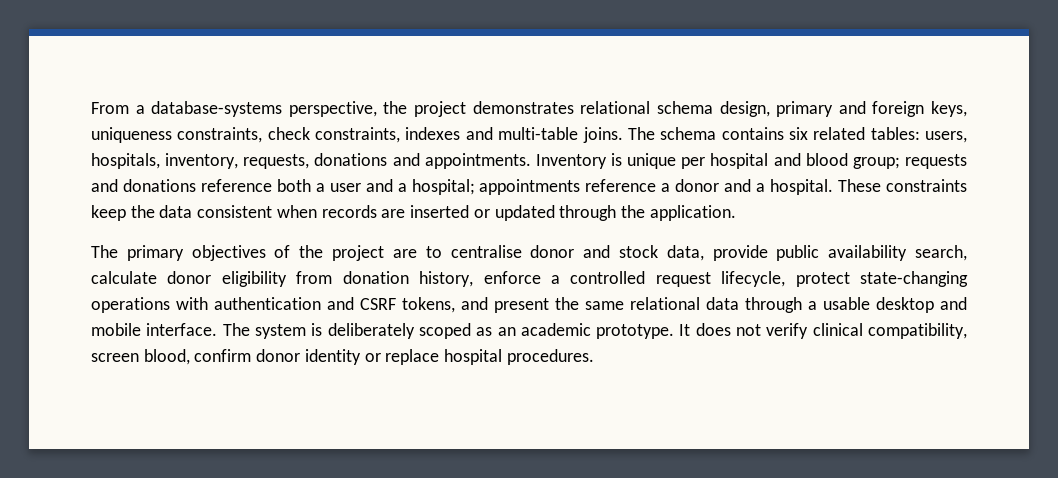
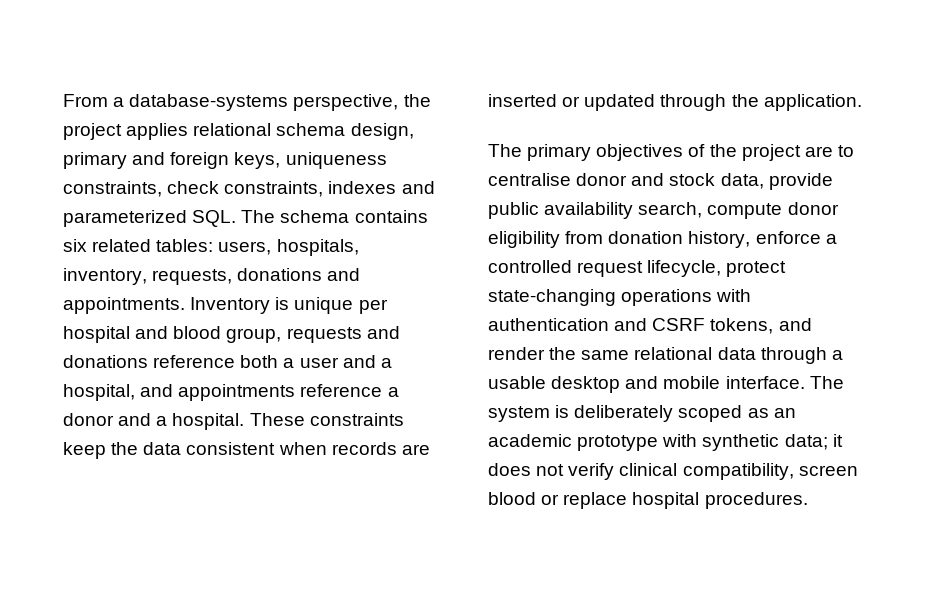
[472,101,574,114] demonstrates -> [126,123,189,140] applies
[498,127,623,143] multi-table joins. -> [63,210,237,227] parameterized SQL.
[852,157,900,169] group; -> [226,328,282,343] group,
[411,179,475,195] hospital; -> [63,384,174,401] hospital, and
[91,271,157,284] calculate -> [707,203,783,219] compute
[494,298,549,313] present -> [488,347,545,360] render
[596,324,691,339] prototype. It -> [577,434,843,451] prototype with synthetic data; it
[143,349,361,365] blood, confirm donor identity -> [488,492,536,505] blood

